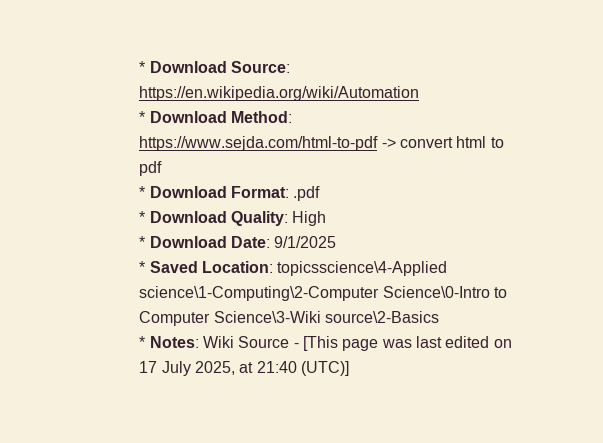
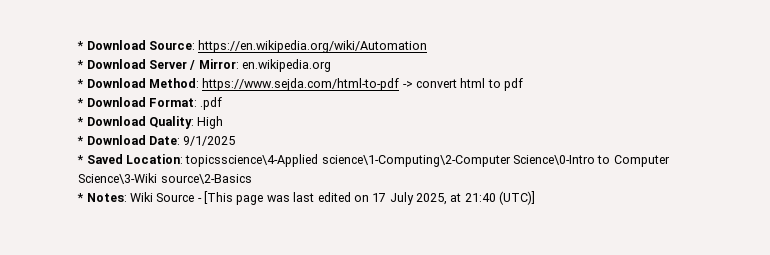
(420, 93) none -> [77,59,332,72] // * Download Server / Mirror: en.wikipedia.org

